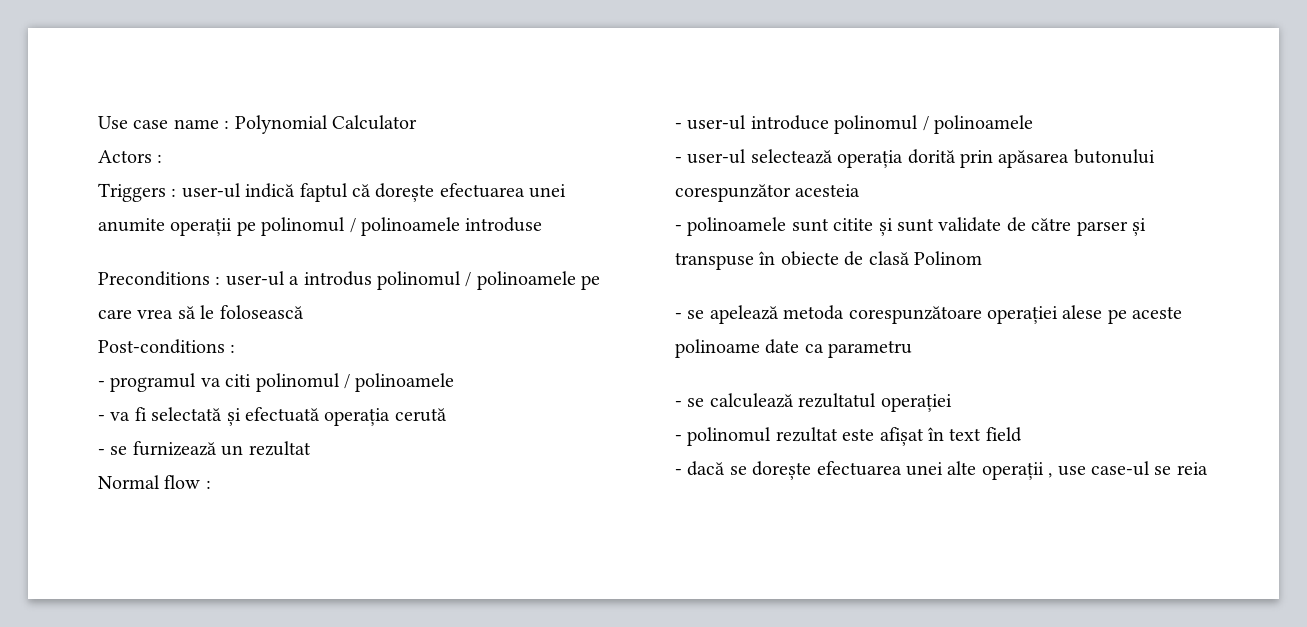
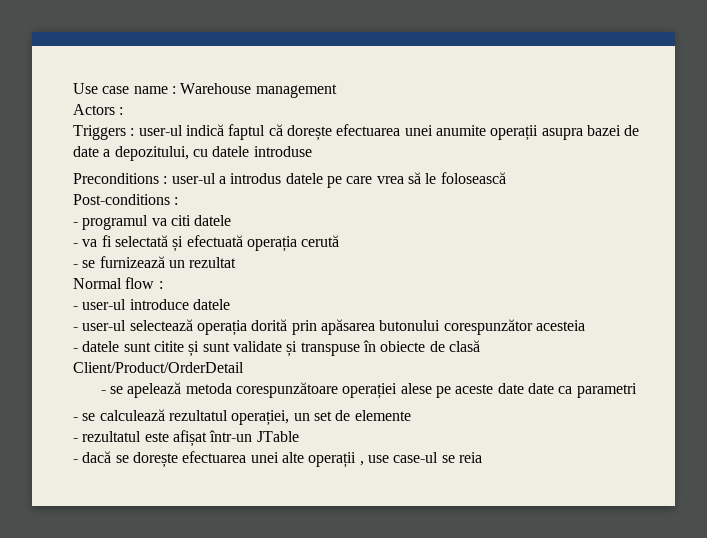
[234,115,417,134] Polynomial Calculator -> [180,83,337,98] Warehouse management
[236,217,460,236] pe polinomul / polinoamele -> [541,125,640,140] [73,146,250,161] asupra bazei de date a depozitului, cu datele
[377,271,576,290] polinomul / polinoamele -> [285,173,323,184] datele
[255,373,455,392] polinomul / polinoamele -> [194,215,232,226] datele
[834,115,1033,134] polinomul / polinoamele -> [192,299,230,310] datele
[687,217,787,236] polinoamele -> [82,341,120,352] datele
[1006,217,1128,236] de către parser -> (282, 346) none
[914,251,982,265] Polinom -> [73,362,244,373] Client/Product/OrderDetail
[675,339,760,358] polinoame -> [497,383,524,394] date
[828,340,913,358] parametru -> [576,383,637,398] parametri
[880,394,952,412] [675,427,1022,446] operației // - polinomul rezultat este afișat în text field -> [231,410,411,426] [73,430,299,447] operației, un set de elemente // - rezultatul este afișat într-un JTable

